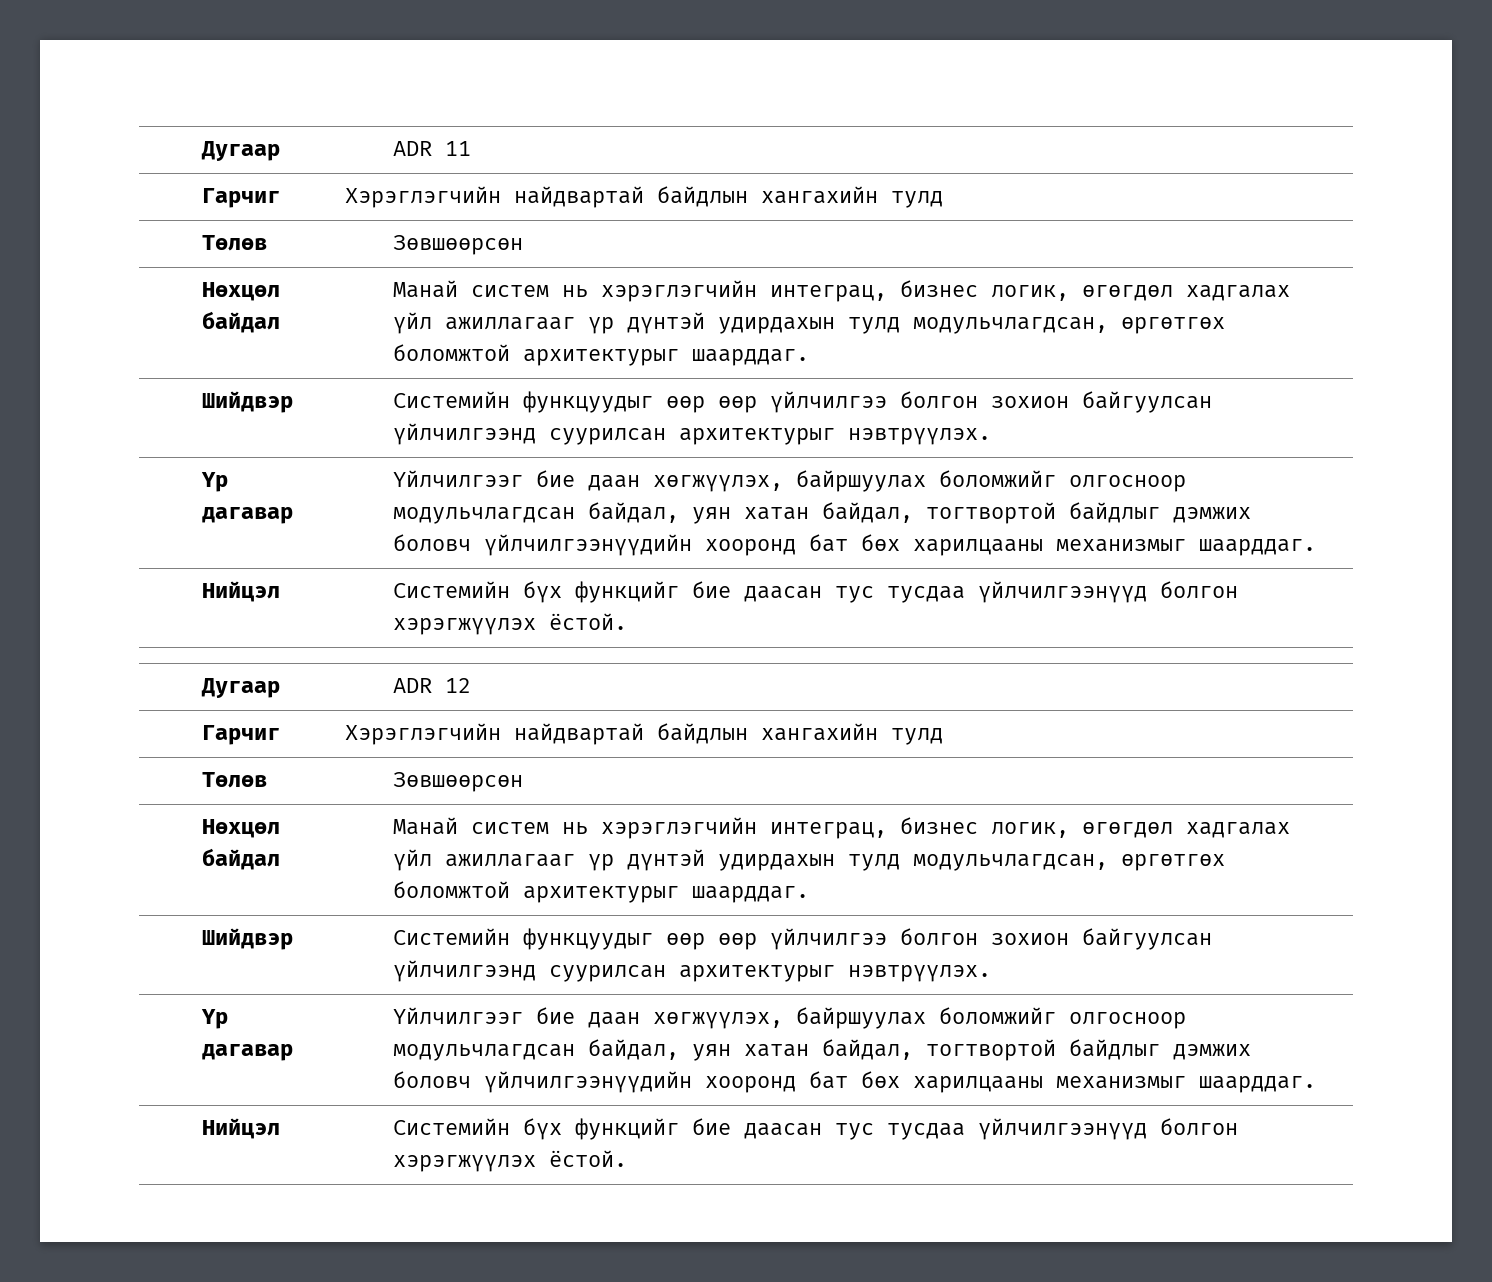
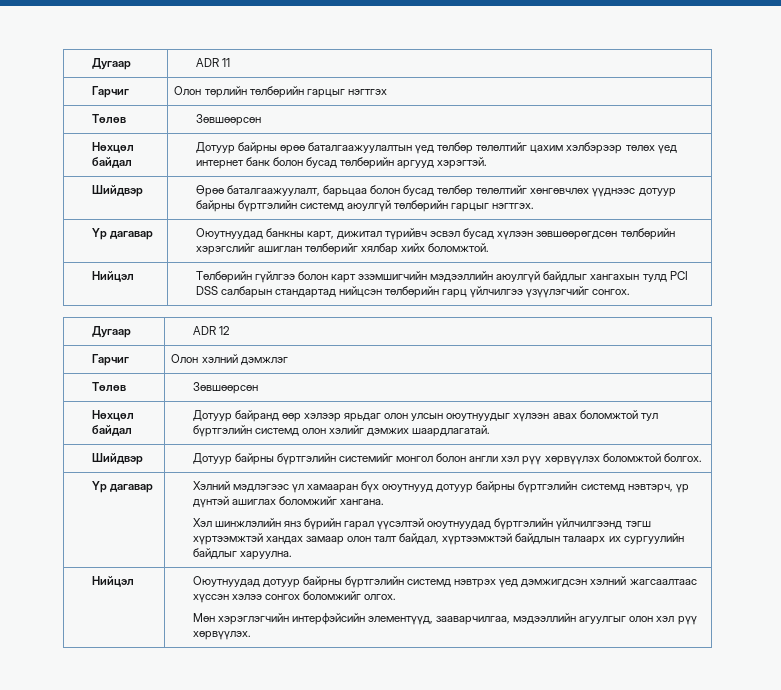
[344,186,943,208] [202,235,268,251] [393,235,524,255] [202,282,281,301] [202,311,281,333] [393,280,1291,302] [393,312,1226,334] [393,344,810,366] [202,391,294,413] [393,391,1213,413] [393,423,992,445] [201,472,229,492] [202,507,294,524] [393,470,1187,492] [393,502,1252,524] [393,534,1317,556] [202,581,281,602] [393,581,1239,603] [393,613,628,635] Хэрэглэгчийн найдвартай байдлын хангахийн тулд // Төлөв | Зөвшөөрсөн // Нөхцөл байдал | Манай систем нь хэрэглэгчийн интеграц, бизнес логик, өгөгдөл хадгалах үйл ажиллагааг үр дүнтэй удирдахын тулд модульчлагдсан, өргөтгөх боломжтой архитектурыг шаарддаг. // Шийдвэр | Системийн функцуудыг өөр өөр үйлчилгээ болгон зохион байгуулсан үйлчилгээнд суурилсан архитектурыг нэвтрүүлэх. // Үр дагавар | Үйлчилгээг бие даан хөгжүүлэх, байршуулах боломжийг олгосноор модульчлагдсан байдал, уян хатан байдал, тогтвортой байдлыг дэмжих боловч үйлчилгээнүүдийн хооронд бат бөх харилцааны механизмыг шаарддаг. // Нийцэл | Системийн бүх функцийг бие даасан тус тусдаа үйлчилгээнүүд болгон хэрэгжүүлэх ёстой. -> [174,86,387,98] [91,114,126,123] [195,114,261,126] [91,142,134,153] [91,157,132,168] [195,142,677,154] [195,157,488,169] [91,185,143,197] [195,185,676,197] [195,200,535,212] [91,228,153,240] [195,228,675,240] [195,243,490,255] [91,271,134,282] [195,271,688,283] [195,286,631,298] Олон төрлийн төлбөрийн гарцыг нэгтгэх // Төлөв | Зөвшөөрсөн // Нөхцөл байдал | Дотуур байрны өрөө баталгаажуулалтын үед төлбөр төлөлтийг цахим хэлбэрээр төлөх үед интернет банк болон бусад төлбөрийн аргууд хэрэгтэй. // Шийдвэр | Өрөө баталгаажуулалт, барьцаа болон бусад төлбөр төлөлтийг хөнгөвчлөх үүднээс дотуур байрны бүртгэлийн системд аюулгүй төлбөрийн гарцыг нэгтгэх. // Үр дагавар | Оюутнуудад банкны карт, дижитал түрийвч эсвэл бусад хүлээн зөвшөөрөгдсөн төлбөрийн хэрэгслийг ашиглан төлбөрийг хялбар хийх боломжтой. // Нийцэл | Төлбөрийн гүйлгээ болон карт эзэмшигчийн мэдээллийн аюулгүй байдлыг хангахын тулд PCI DSS салбарын стандартад нийцсэн төлбөрийн гарц үйлчилгээ үзүүлэгчийг сонгох.
[344,723,943,745] [202,772,268,788] [393,772,524,792] [202,819,281,838] [202,848,281,870] [393,817,1291,839] [393,849,1226,871] [393,881,810,903] [202,928,294,950] [393,928,1213,950] [393,960,992,982] [201,1009,229,1029] [202,1044,294,1061] [393,1007,1187,1029] [393,1039,1252,1061] [393,1071,1317,1093] [202,1118,281,1139] [393,1118,1239,1140] [393,1150,628,1172] Хэрэглэгчийн найдвартай байдлын хангахийн тулд // Төлөв | Зөвшөөрсөн // Нөхцөл байдал | Манай систем нь хэрэглэгчийн интеграц, бизнес логик, өгөгдөл хадгалах үйл ажиллагааг үр дүнтэй удирдахын тулд модульчлагдсан, өргөтгөх боломжтой архитектурыг шаарддаг. // Шийдвэр | Системийн функцуудыг өөр өөр үйлчилгээ болгон зохион байгуулсан үйлчилгээнд суурилсан архитектурыг нэвтрүүлэх. // Үр дагавар | Үйлчилгээг бие даан хөгжүүлэх, байршуулах боломжийг олгосноор модульчлагдсан байдал, уян хатан байдал, тогтвортой байдлыг дэмжих боловч үйлчилгээнүүдийн хооронд бат бөх харилцааны механизмыг шаарддаг. // Нийцэл | Системийн бүх функцийг бие даасан тус тусдаа үйлчилгээнүүд болгон хэрэгжүүлэх ёстой. -> [171,354,288,365] [91,382,126,391] [192,382,258,394] [91,410,134,421] [91,425,132,436] [192,410,658,422] [192,425,491,437] [91,453,143,465] [192,453,702,465] [91,481,153,493] [192,481,689,493] [192,496,384,508] [192,518,651,530] [192,533,684,545] [192,548,292,560] [91,576,134,587] [192,576,697,588] [192,591,396,603] [192,613,697,625] [192,631,251,640] Олон хэлний дэмжлэг // Төлөв | Зөвшөөрсөн // Нөхцөл байдал | Дотуур байранд өөр хэлээр ярьдаг олон улсын оюутнуудыг хүлээн авах боломжтой тул бүртгэлийн системд олон хэлийг дэмжих шаардлагатай. // Шийдвэр | Дотуур байрны бүртгэлийн системийг монгол болон англи хэл рүү хөрвүүлэх боломжтой болгох. // Үр дагавар | Хэлний мэдлэгээс үл хамааран бүх оюутнууд дотуур байрны бүртгэлийн системд нэвтэрч, үр дүнтэй ашиглах боломжийг хангана. // Хэл шинжлэлийн янз бүрийн гарал үүсэлтэй оюутнуудад бүртгэлийн үйлчилгээнд тэгш хүртээмжтэй хандах замаар олон талт байдал, хүртээмжтэй байдлын талаарх их сургуулийн байдлыг харуулна. // Нийцэл | Оюутнуудад дотуур байрны бүртгэлийн системд нэвтрэх үед дэмжигдсэн хэлний жагсаалтаас хүссэн хэлээ сонгох боломжийг олгох. // Мөн хэрэглэгчийн интерфэйсийн элементүүд, зааварчилгаа, мэдээллийн агуулгыг олон хэл рүү хөрвүүлэх.

